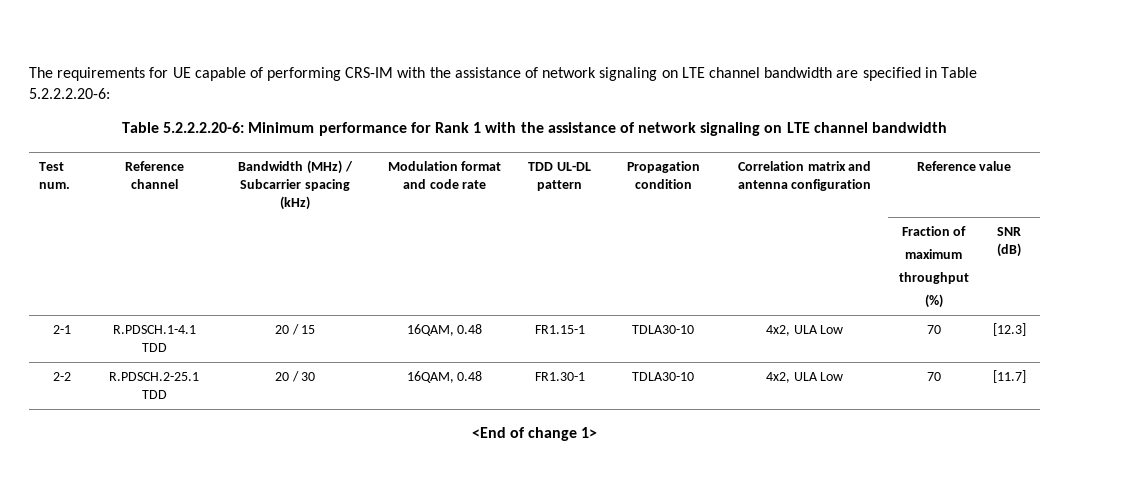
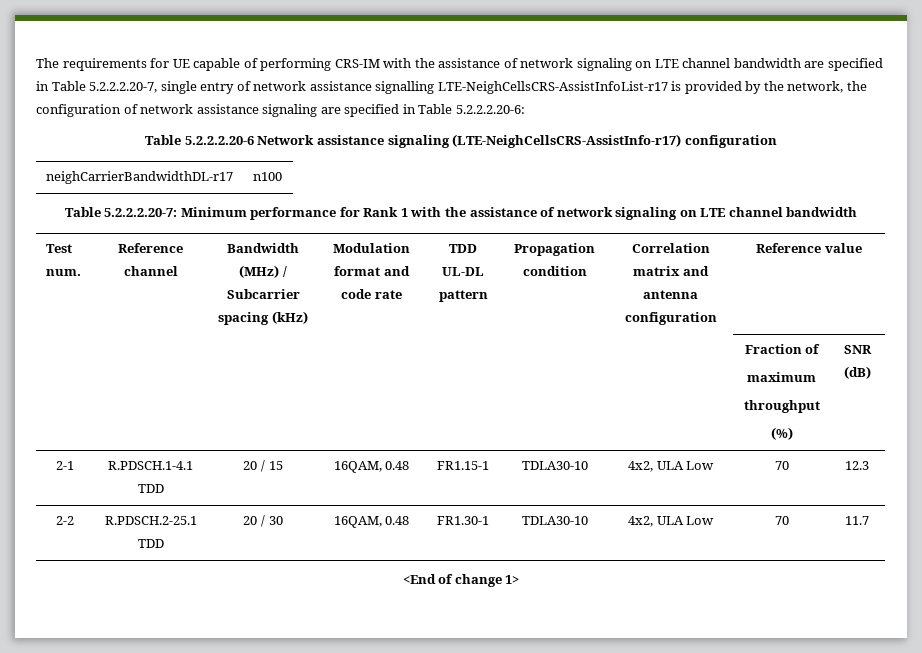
[29,88,110,99] [122,122,245,133] 5.2.2.2.20-6: // Table 5.2.2.2.20-6: -> [89,81,867,94] [36,104,525,117] [145,134,777,148] [45,171,233,184] [252,172,282,181] [64,207,178,217] 5.2.2.2.20-7, single entry of network assistance signalling LTE-NeighCellsCRS-AssistInfoList-r17 is provided by the network, the configuration of network assistance signaling are specified in Table 5.2.2.2.20-6: // Table 5.2.2.2.20-6 Network assistance signaling (LTE-NeighCellsCRS-AssistInfo-r17) configuration // neighCarrierBandwidthDL-r17 | n100 // Table 5.2.2.2.20-7:
[992,323,1026,336] [12.3] -> [845,461,869,470] 12.3
[992,370,1026,383] [11.7] -> [845,516,869,525] 11.7

